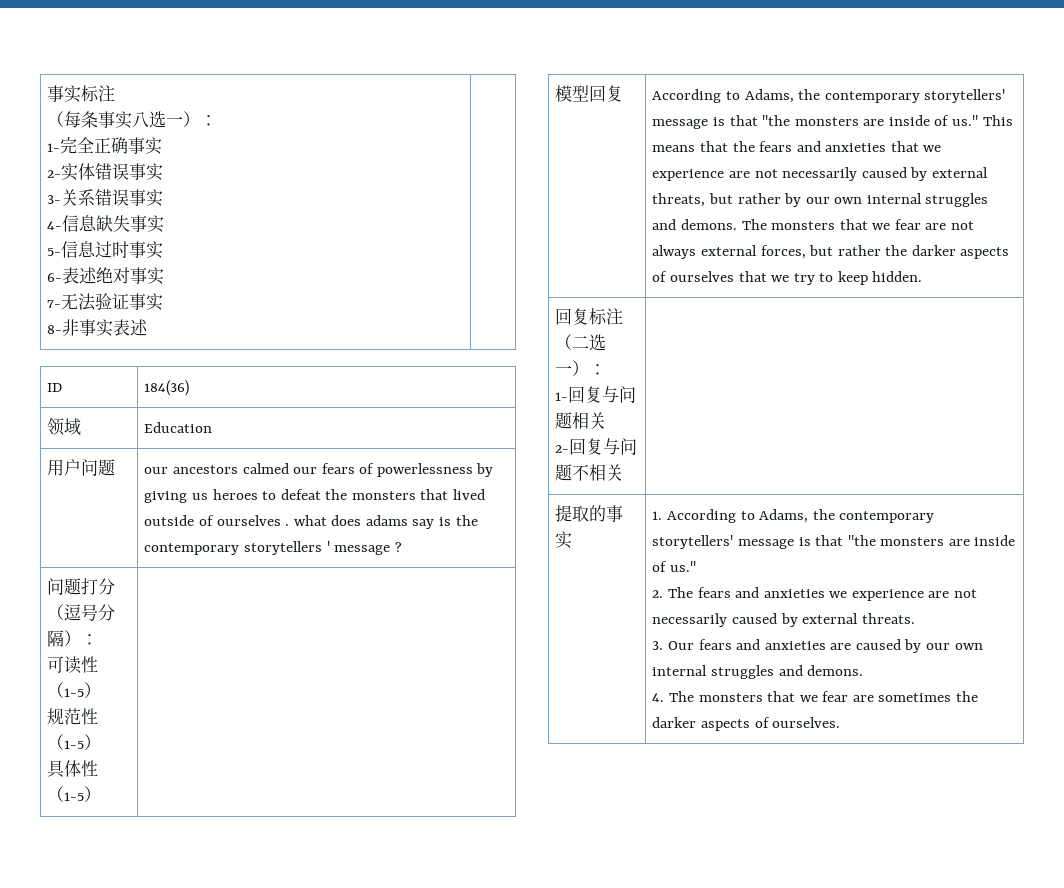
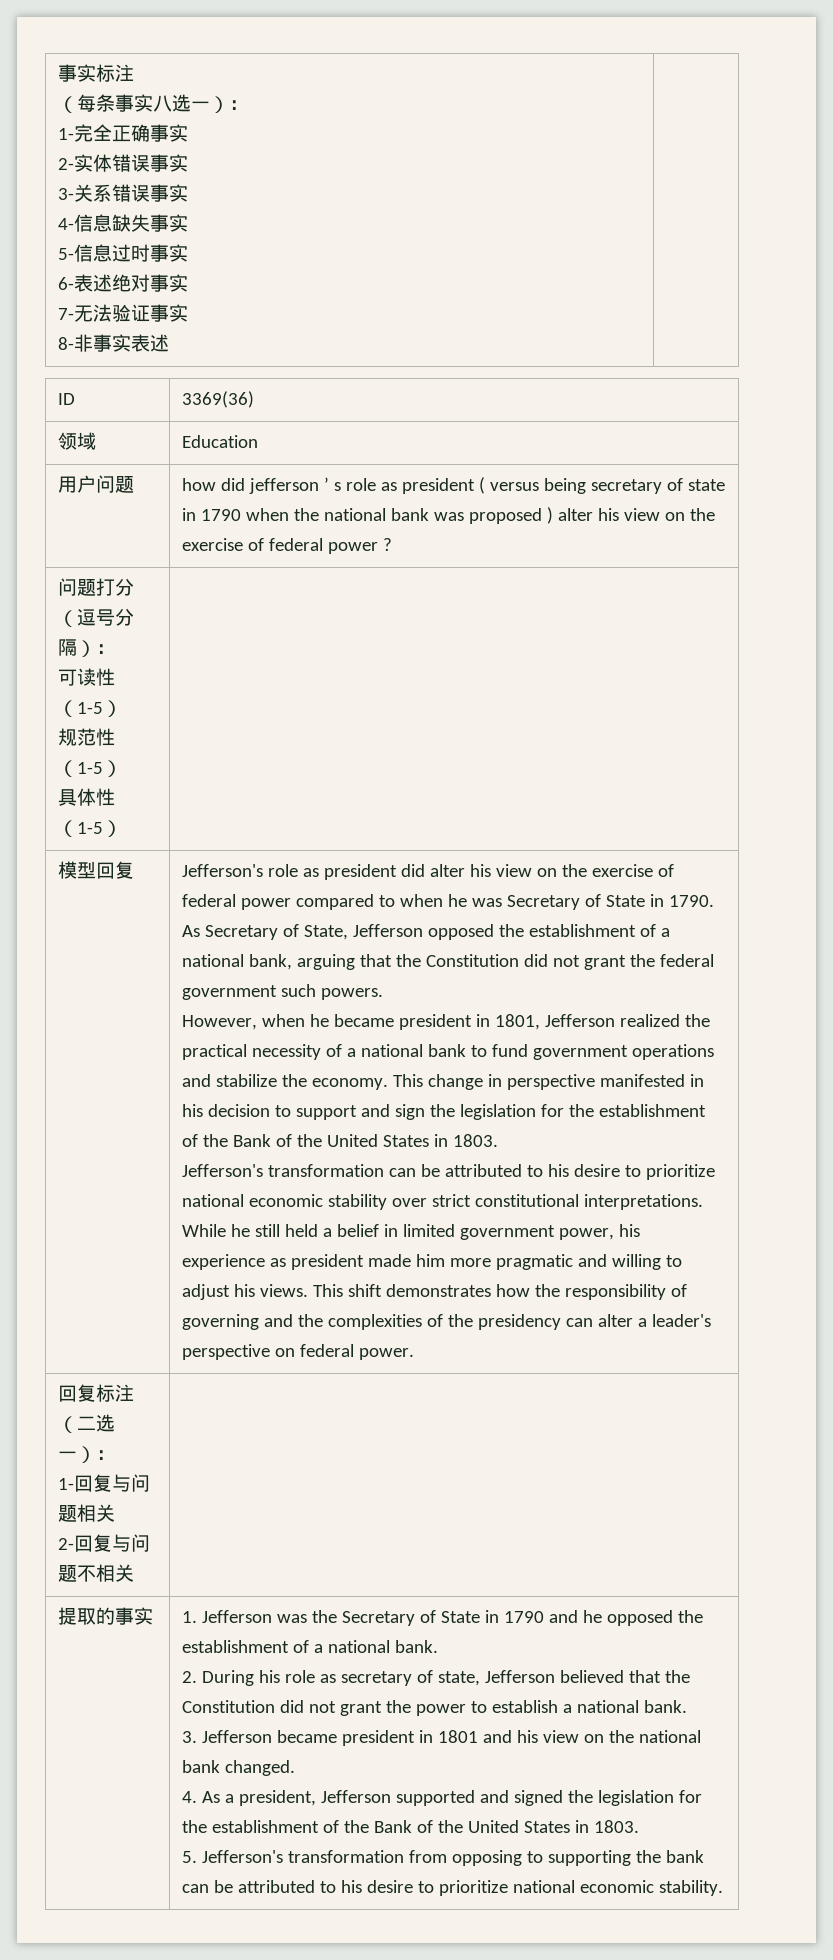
[144,380,190,396] 184(36) -> [182,391,255,408] 3369(36)
[144,463,494,477] [144,489,486,503] [144,515,478,529] [144,541,391,555] our ancestors calmed our fears of powerlessness by giving us heroes to defeat the monsters that lived outside of ourselves . what does adams say is the contemporary storytellers ' message -> [182,477,726,494] [182,507,716,524] [182,538,379,554] how did jefferson ’ s role as president ( versus being secretary of state in 1790 when the national bank was proposed ) alter his view on the exercise of federal power
[652,89,1006,103] [652,115,1013,129] [652,141,942,152] [652,167,988,181] [652,193,989,207] [652,219,975,230] [652,245,1010,259] [652,271,923,285] According to Adams, the contemporary storytellers' message is that "the monsters are inside of us." This means that the fears and anxieties that we experience are not necessarily caused by external threats, but rather by our own internal struggles and demons. The monsters that we fear are not always external forces, but rather the darker aspects of ourselves that we try to keep hidden. -> [182,864,675,880] [182,894,715,910] [182,924,671,940] [182,954,715,970] [182,984,384,1000] [182,1014,711,1030] [182,1044,715,1060] [182,1074,705,1090] [182,1104,707,1120] [182,1134,499,1147] [182,1164,716,1180] [182,1194,704,1210] [182,1224,641,1240] [182,1254,683,1270] [182,1284,688,1300] [182,1314,712,1330] [182,1344,415,1360] Jefferson's role as president did alter his view on the exercise of federal power compared to when he was Secretary of State in 1790. As Secretary of State, Jefferson opposed the establishment of a national bank, arguing that the Constitution did not grant the federal government such powers. // However, when he became president in 1801, Jefferson realized the practical necessity of a national bank to fund government operations and stabilize the economy. This change in perspective manifested in his decision to support and sign the legislation for the establishment of the Bank of the United States in 1803. // Jefferson's transformation can be attributed to his desire to prioritize national economic stability over strict constitutional interpretations. While he still held a belief in limited government power, his experience as president made him more pragmatic and willing to adjust his views. This shift demonstrates how the responsibility of governing and the complexities of the presidency can alter a leader's perspective on federal power.
[666,509,935,523] [652,535,1016,549] [652,561,696,572] [652,587,978,601] [652,613,915,627] [652,639,983,653] [652,665,864,679] [652,691,979,702] [652,717,841,731] According to Adams, the contemporary storytellers' message is that "the monsters are inside of us." // 2. The fears and anxieties we experience are not necessarily caused by external threats. // 3. Our fears and anxieties are caused by our own internal struggles and demons. // 4. The monsters that we fear are sometimes the darker aspects of ourselves. -> [202,1610,704,1626] [182,1640,439,1653] [182,1670,691,1686] [182,1700,688,1716] [182,1730,702,1746] [182,1760,296,1776] [182,1790,703,1806] [182,1820,640,1833] [182,1850,705,1866] [182,1880,724,1896] Jefferson was the Secretary of State in 1790 and he opposed the establishment of a national bank. // 2. During his role as secretary of state, Jefferson believed that the Constitution did not grant the power to establish a national bank. // 3. Jefferson became president in 1801 and his view on the national bank changed. // 4. As a president, Jefferson supported and signed the legislation for the establishment of the Bank of the United States in 1803. // 5. Jefferson's transformation from opposing to supporting the bank can be attributed to his desire to prioritize national economic stability.

